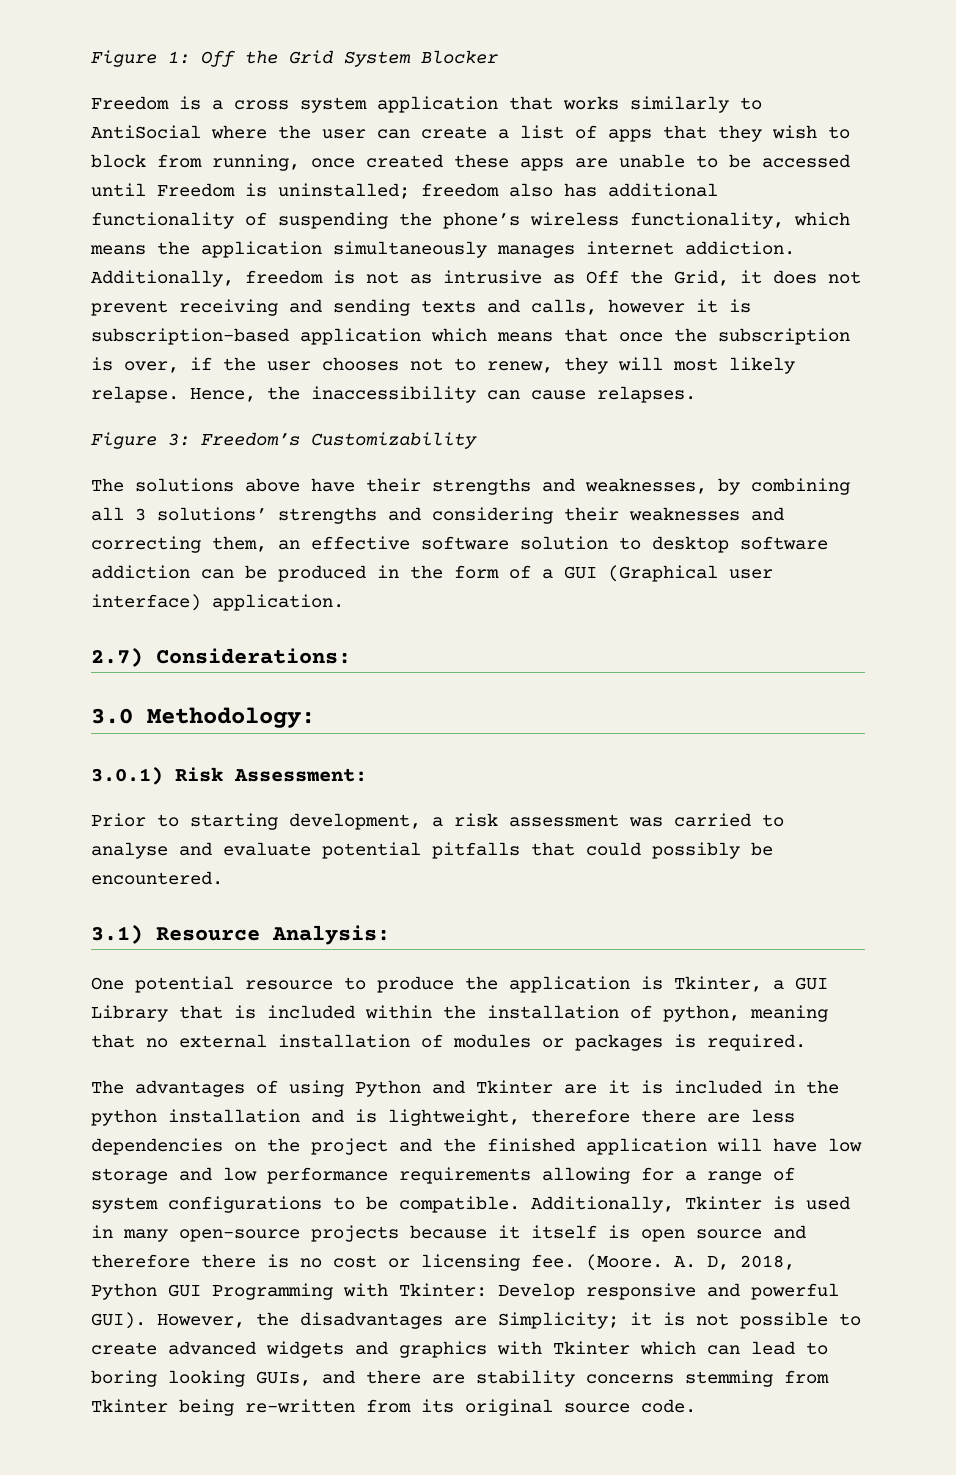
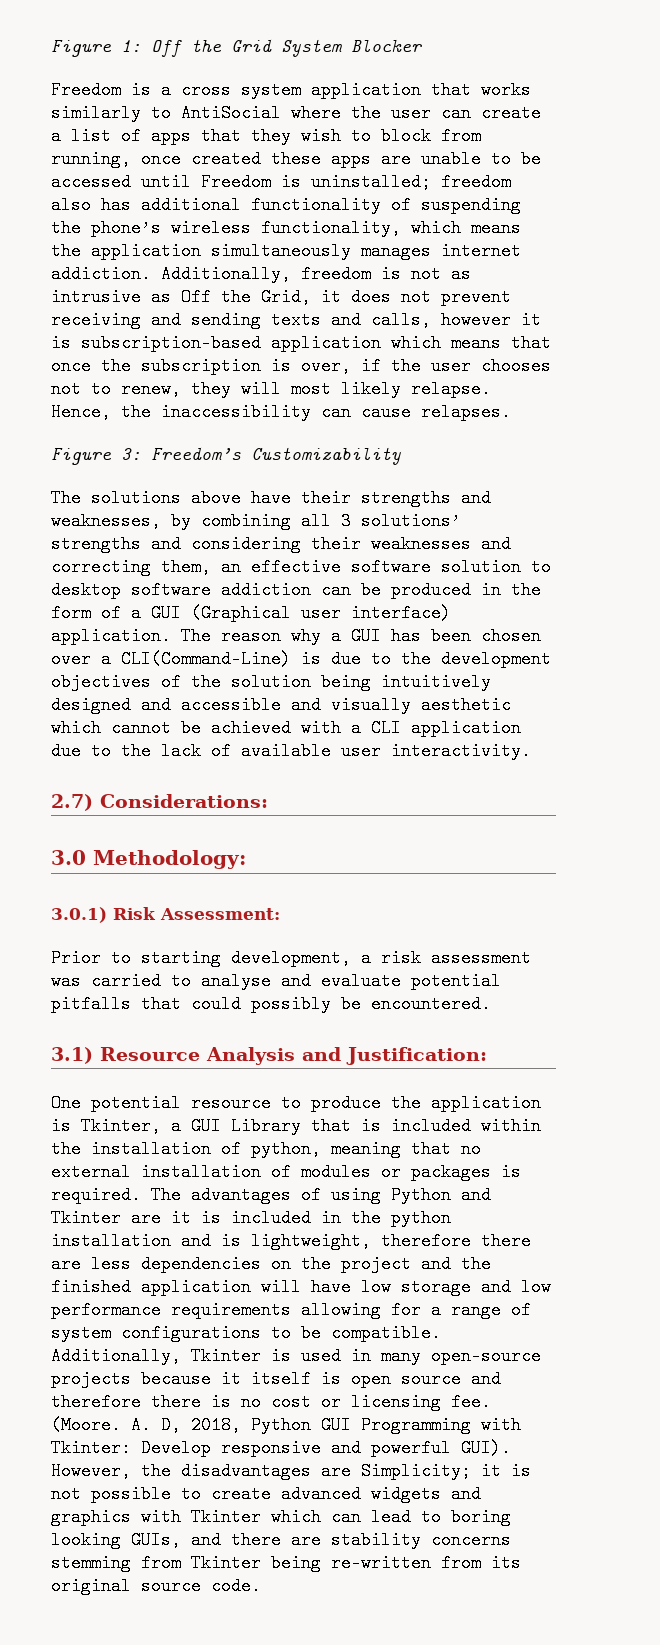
(344, 602) none -> [181,627,541,645] [51,650,551,668] [51,673,491,691] [51,696,511,714] [51,719,521,737] [51,742,531,760] The reason why a GUI has been chosen over a CLI(Command-Line) is due to the development objectives of the solution being intuitively designed and accessible and visually aesthetic which cannot be achieved with a CLI application due to the lack of available user interactivity.
[272,925,390,945] Analysis: -> [206,1047,487,1065] Analysis and Justification:
(806, 1042) // -> (141, 1195) none

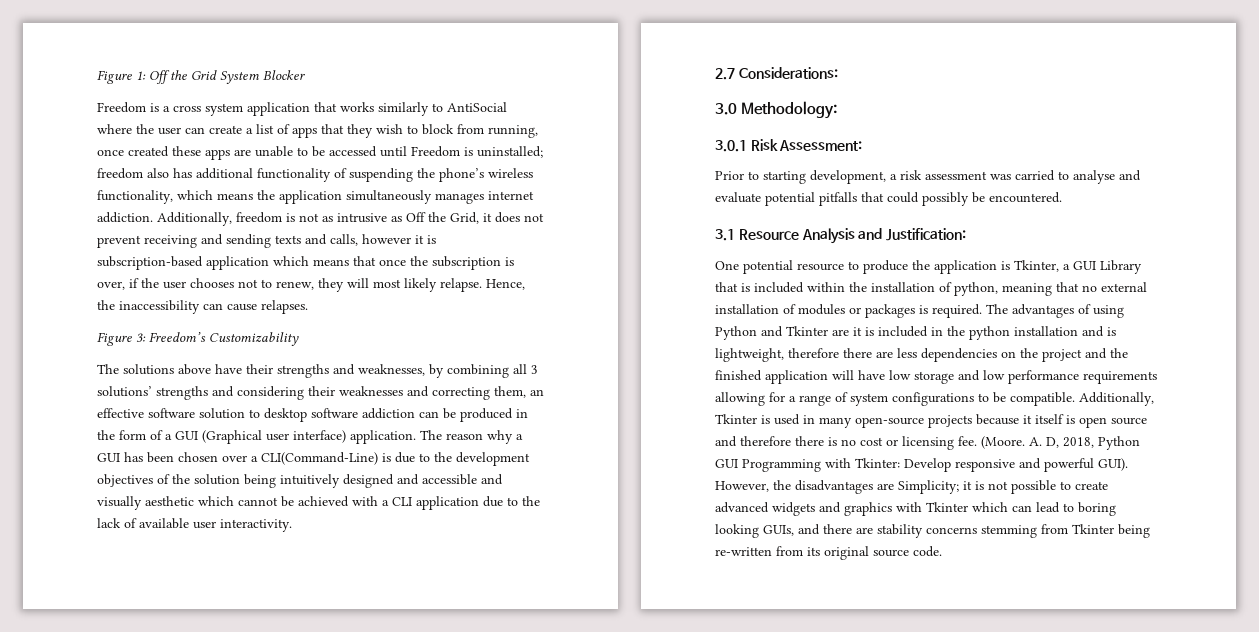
[51,794,93,811] 2.7) -> [715,68,735,80] 2.7
[51,907,107,923] 3.0.1) -> [715,140,747,152] 3.0.1
[51,1047,93,1064] 3.1) -> [715,229,735,241] 3.1

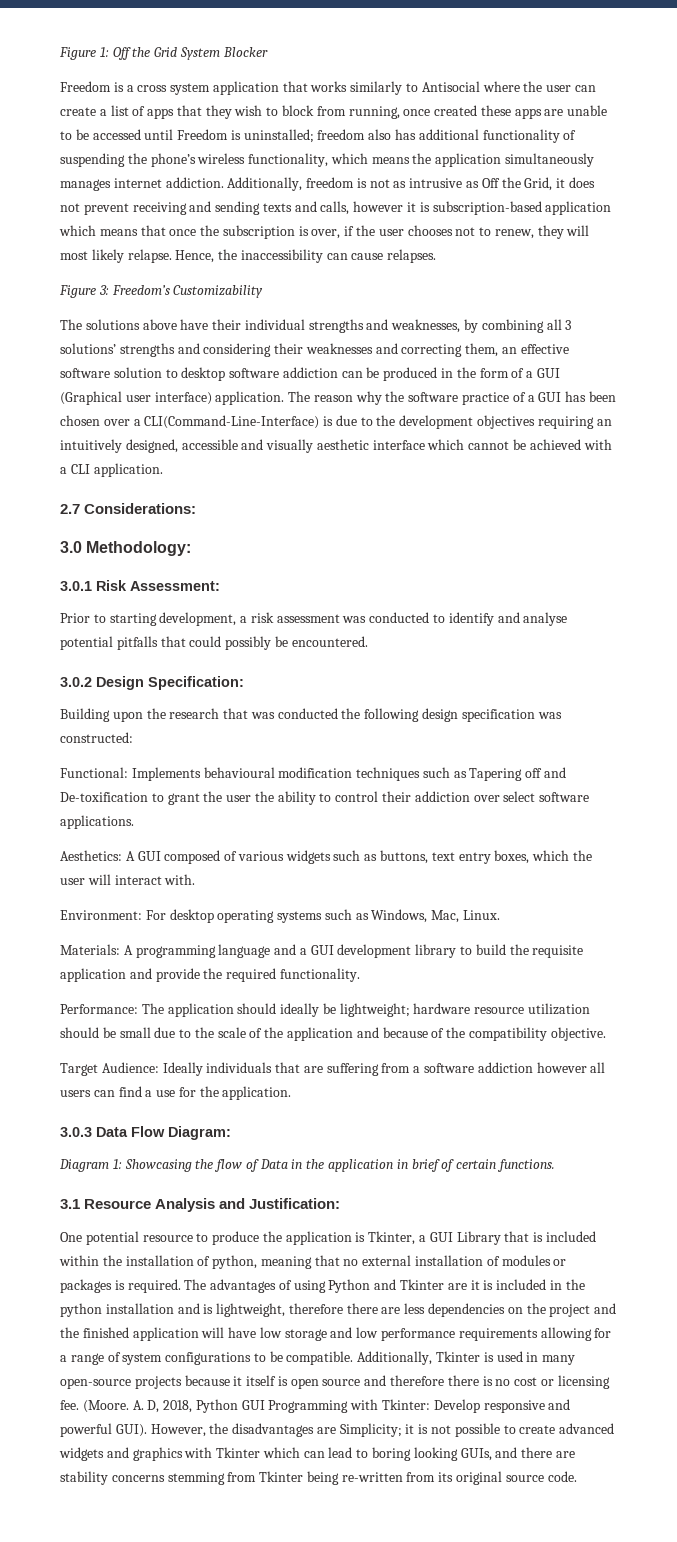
[447,102,507,112] AntiSocial -> [421,81,480,92] Antisocial
(273, 369) none -> [244,319,305,330] individual
(513, 437) none -> [385,391,526,405] the software practice of
[261,452,378,465] CLI(Command-Line) -> [144,415,320,429] CLI(Command-Line-Interface)
[157,474,419,488] of the solution being intuitively designed and -> [537,416,612,429] [60,439,178,453] requiring an intuitively designed,
(194, 501) none -> [372,440,425,450] interface
[416,496,540,510] [97,518,292,532] application due to the lack of available user interactivity. -> [93,463,163,477] application.
[1015,170,1141,184] [715,192,761,203] carried to analyse and evaluate -> [369,612,568,626] conducted to identify and analyse
(1062, 197) none -> [60,676,244,690] [60,708,562,722] [60,732,133,743] [60,767,567,781] [60,791,590,805] [60,815,134,829] [60,850,592,864] [60,874,196,885] [60,909,501,923] [60,944,584,958] [60,968,360,982] [60,1003,591,1017] [60,1027,606,1041] [60,1062,606,1076] [60,1086,292,1100] [60,1126,231,1140] [59,1159,555,1172] // 3.0.2 Design Specification: // Building upon the research that was conducted the following design specification was constructed: // Functional: Implements behavioural modification techniques such as Tapering off and De-toxification to grant the user the ability to control their addiction over select software applications. // Aesthetics: A GUI composed of various widgets such as buttons, text entry boxes, which the user will interact with. // Environment: For desktop operating systems such as Windows, Mac, Linux. // Materials: A programming language and a GUI development library to build the requisite application and provide the required functionality. // Performance: The application should ideally be lightweight; hardware resource utilization should be small due to the scale of the application and because of the compatibility objective. // Target Audience: Ideally individuals that are suffering from a software addiction however all users can find a use for the application. // 3.0.3 Data Flow Diagram: // Diagram 1: Showcasing the flow of Data in the application in brief of certain functions.

